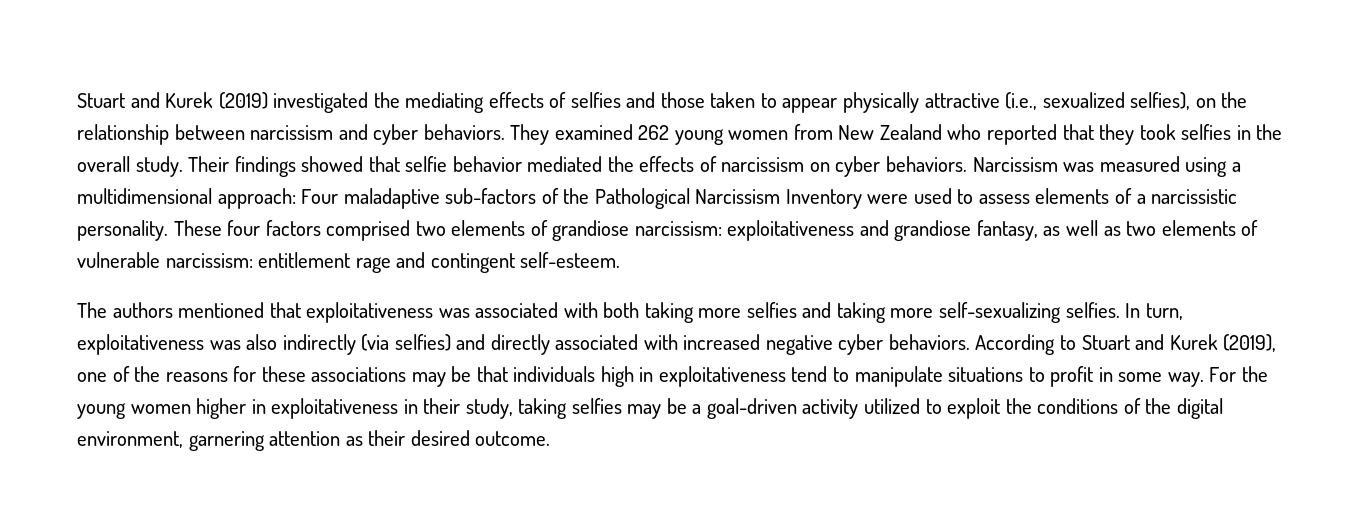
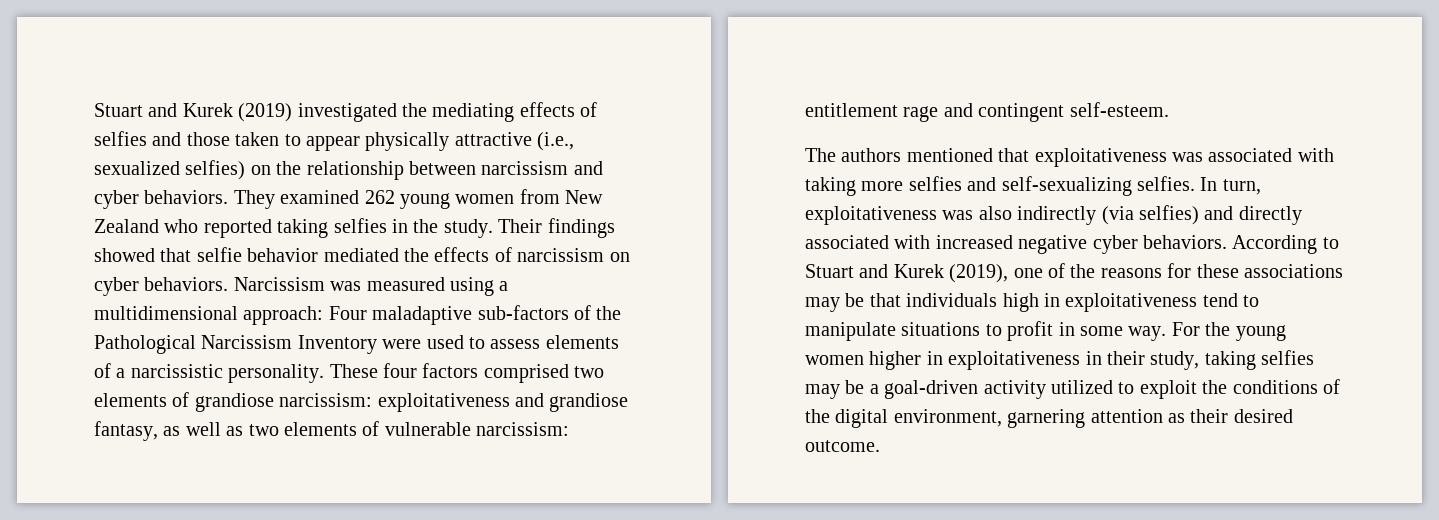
[1130,92,1191,110] selfies), -> [185,160,246,180] selfies)
[1062,124,1176,145] that they took -> [277,219,329,238] taking
[77,156,130,172] overall -> (439, 226) none
[603,302,640,318] both -> (1334, 155) none
[836,302,934,323] taking more -> (997, 184) none

